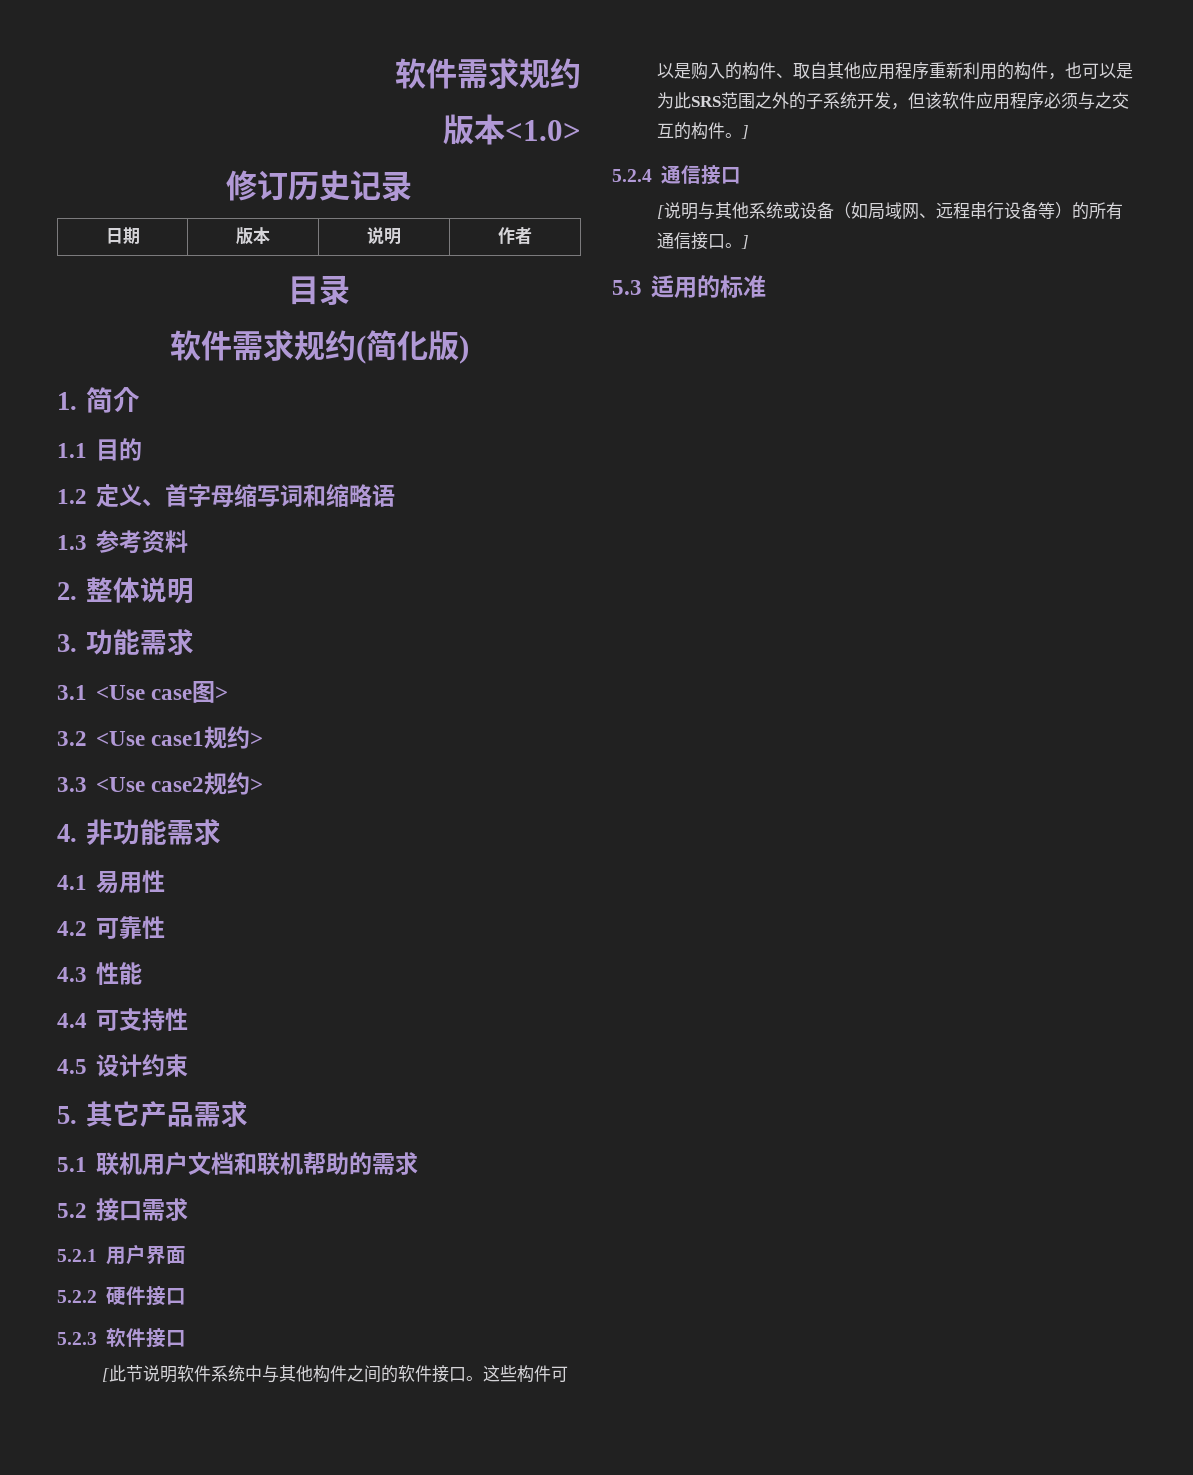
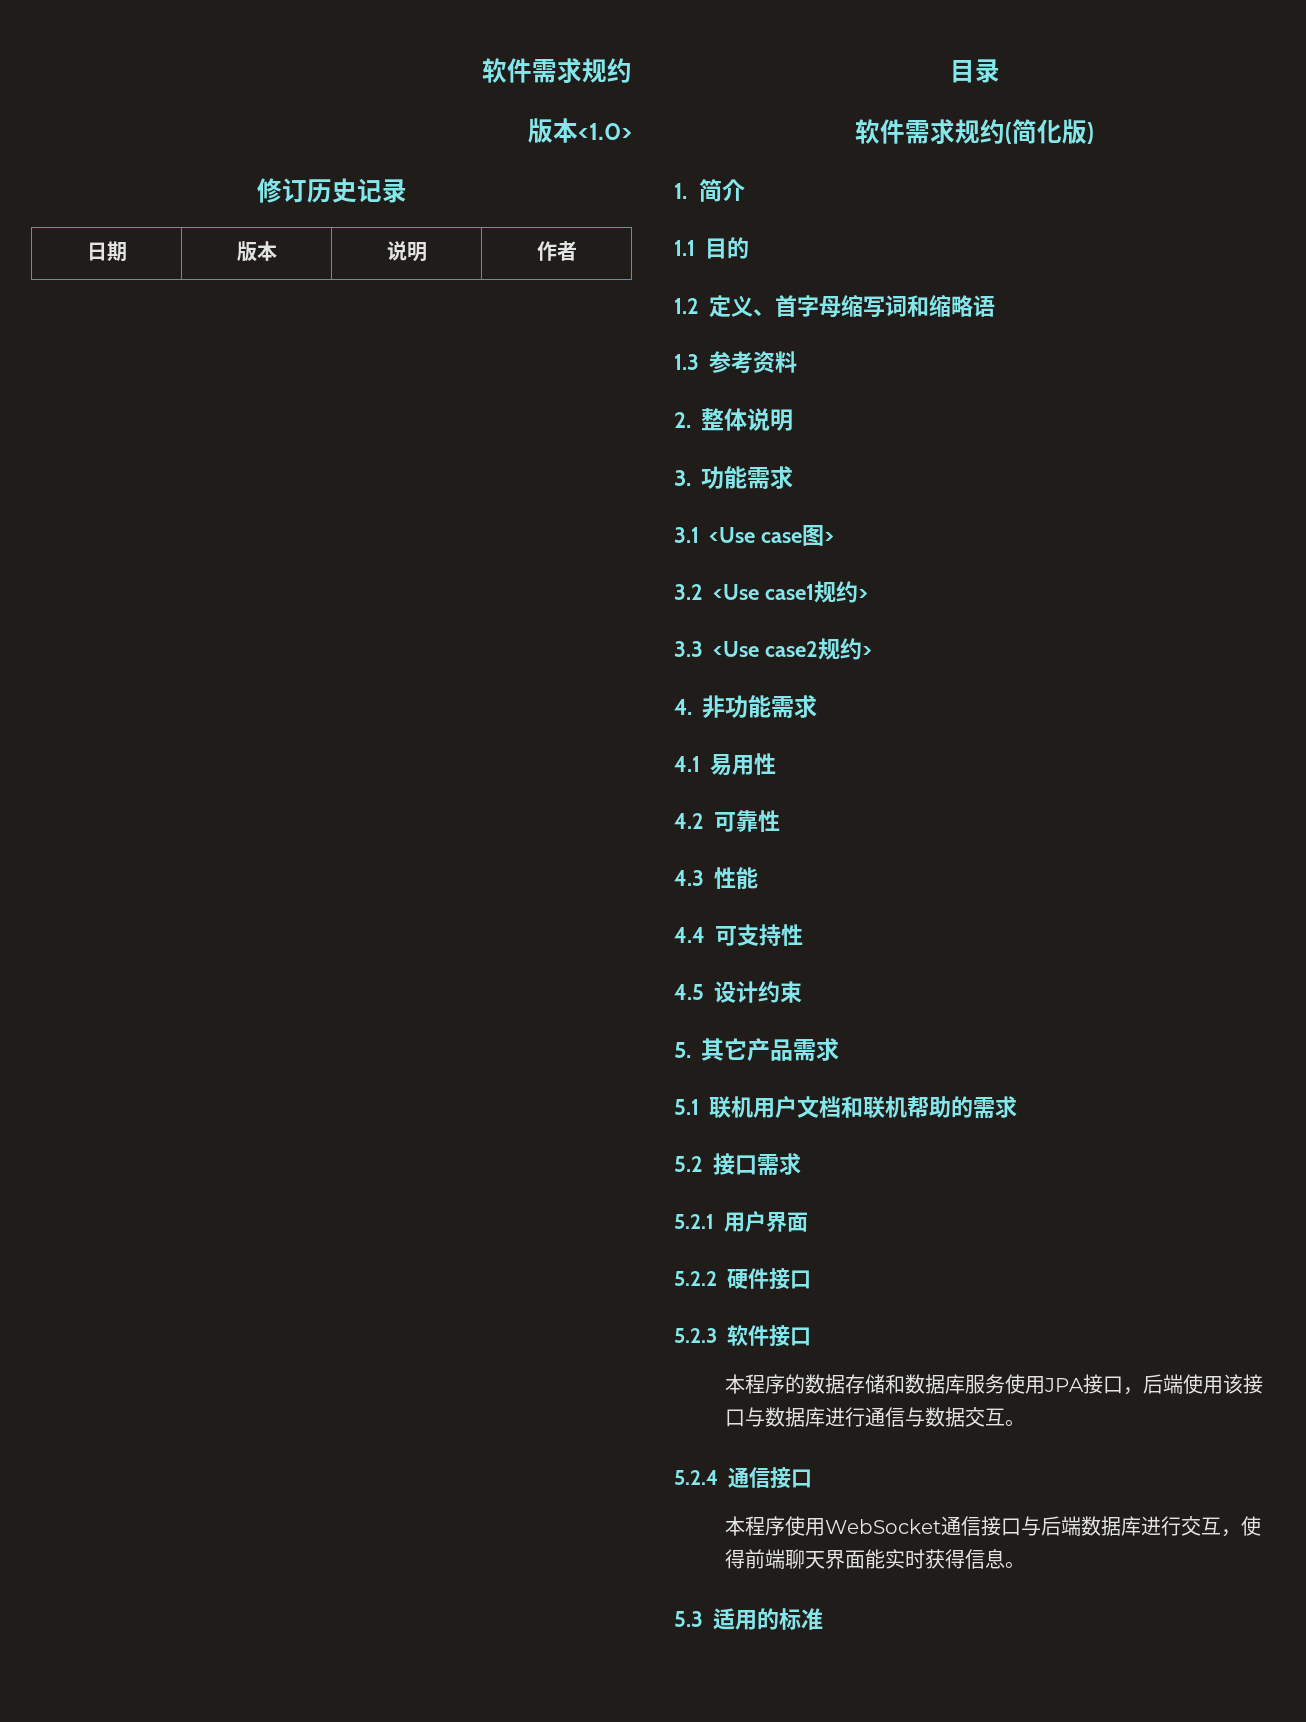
[101,1365,568,1383] [656,62,1133,80] [656,92,1129,110] [656,122,749,140] [此节说明软件系统中与其他构件之间的软件接口。这些构件可以是购入的构件、取自其他应用程序重新利用的构件，也可以是为此SRS范围之外的子系统开发，但该软件应用程序必须与之交互的构件。] -> [724,1374,1263,1395] [724,1407,1025,1427] 本程序的数据存储和数据库服务使用JPA接口，后端使用该接口与数据库进行通信与数据交互。
[656,202,1123,220] [656,232,749,250] [说明与其他系统或设备（如局域网、远程串行设备等）的所有通信接口。] -> [724,1516,1261,1537] [724,1549,1025,1569] 本程序使用WebSocket通信接口与后端数据库进行交互，使得前端聊天界面能实时获得信息。

